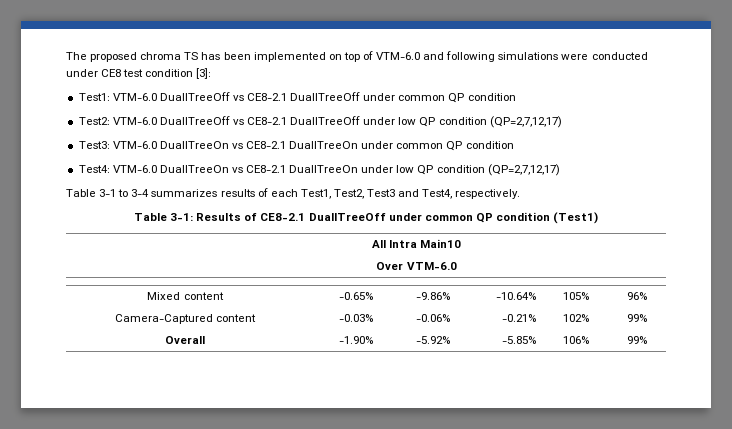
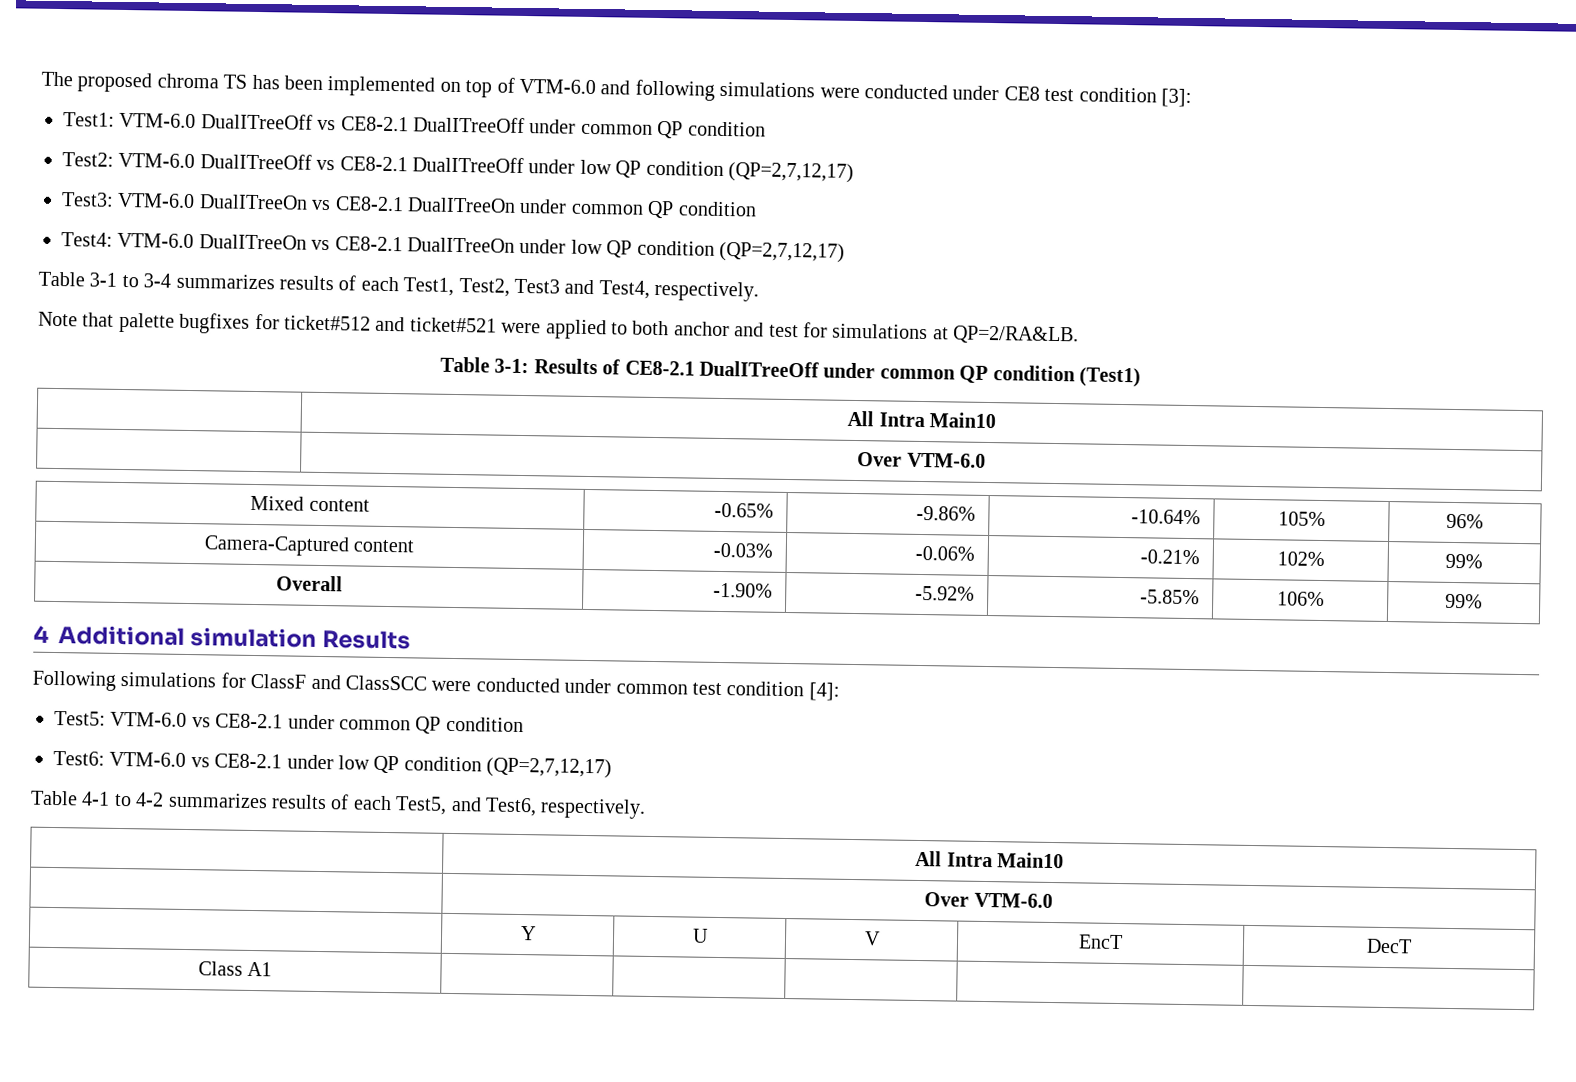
(521, 194) none -> [38,311,1080,345] // Note that palette bugfixes for ticket#512 and ticket#521 were applied to both anchor and test for simulations at QP=2/RA&LB.
(647, 340) none -> [33,625,412,650] [32,670,840,701] [54,711,524,734] [53,751,613,779] [30,790,647,819] [915,850,1064,869] [924,892,1053,909] [519,926,536,941] [691,928,709,943] [863,931,881,946] [1078,934,1123,950] [1366,938,1412,954] [197,961,273,977] // 4 Additional simulation Results // Following simulations for ClassF and ClassSCC were conducted under common test condition [4]: // Test5: VTM-6.0 vs CE8-2.1 under common QP condition // Test6: VTM-6.0 vs CE8-2.1 under low QP condition (QP=2,7,12,17) // Table 4-1 to 4-2 summarizes results of each Test5, and Test6, respectively. // | All Intra Main10 // | Over VTM-6.0 // | Y | U | V | EncT | DecT // Class A1 | | | | |

